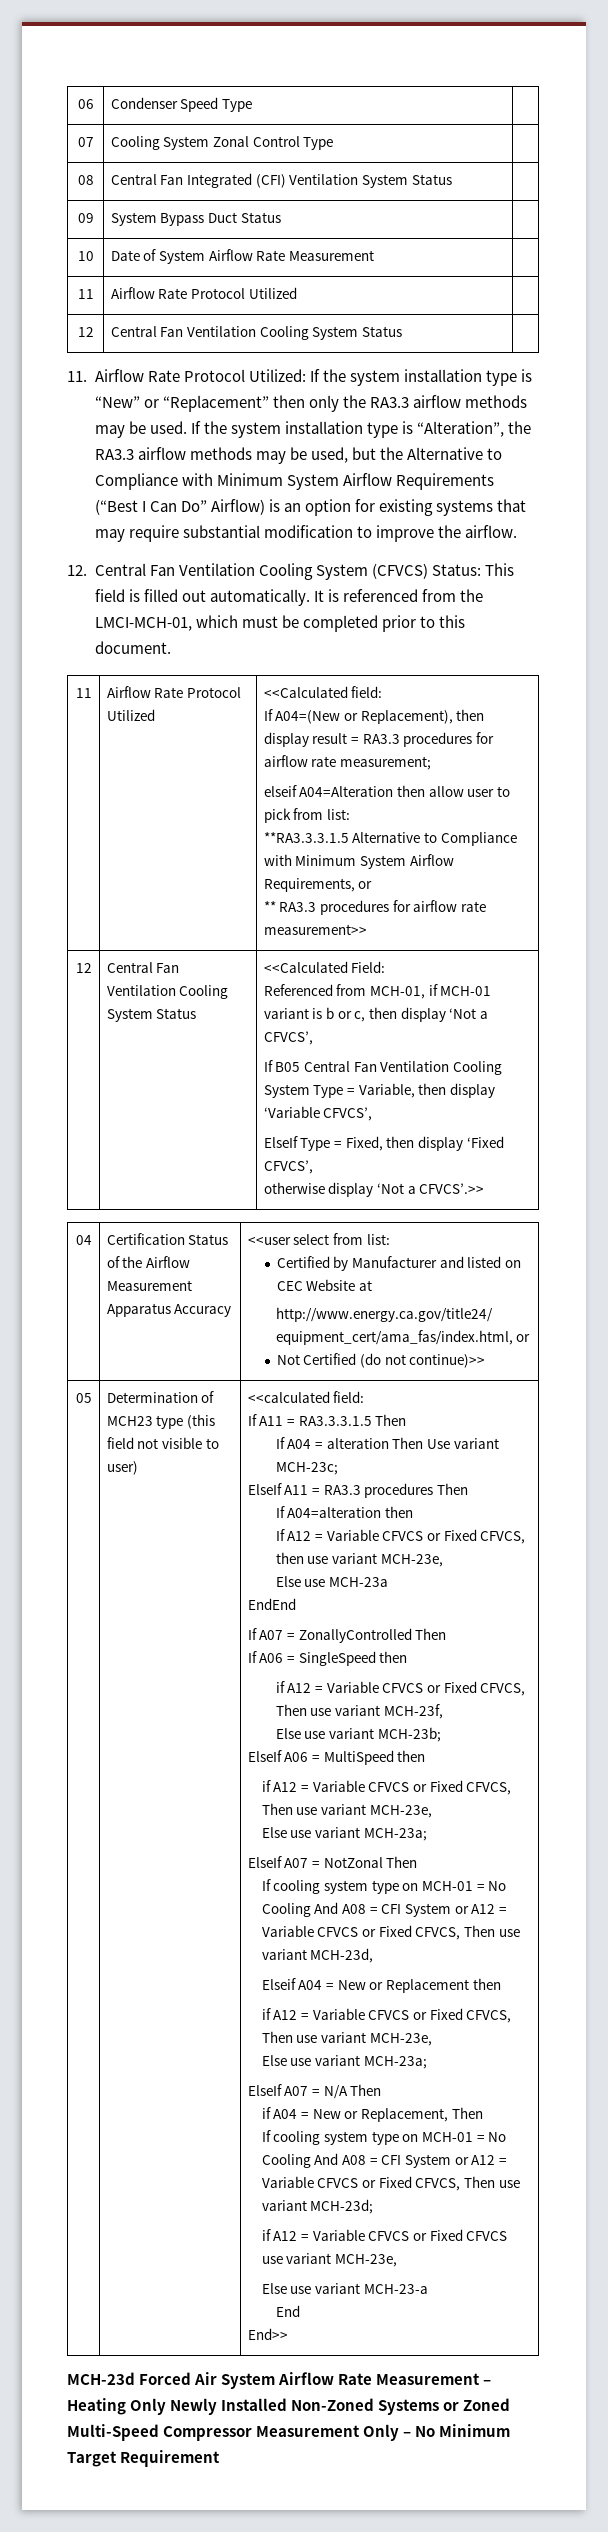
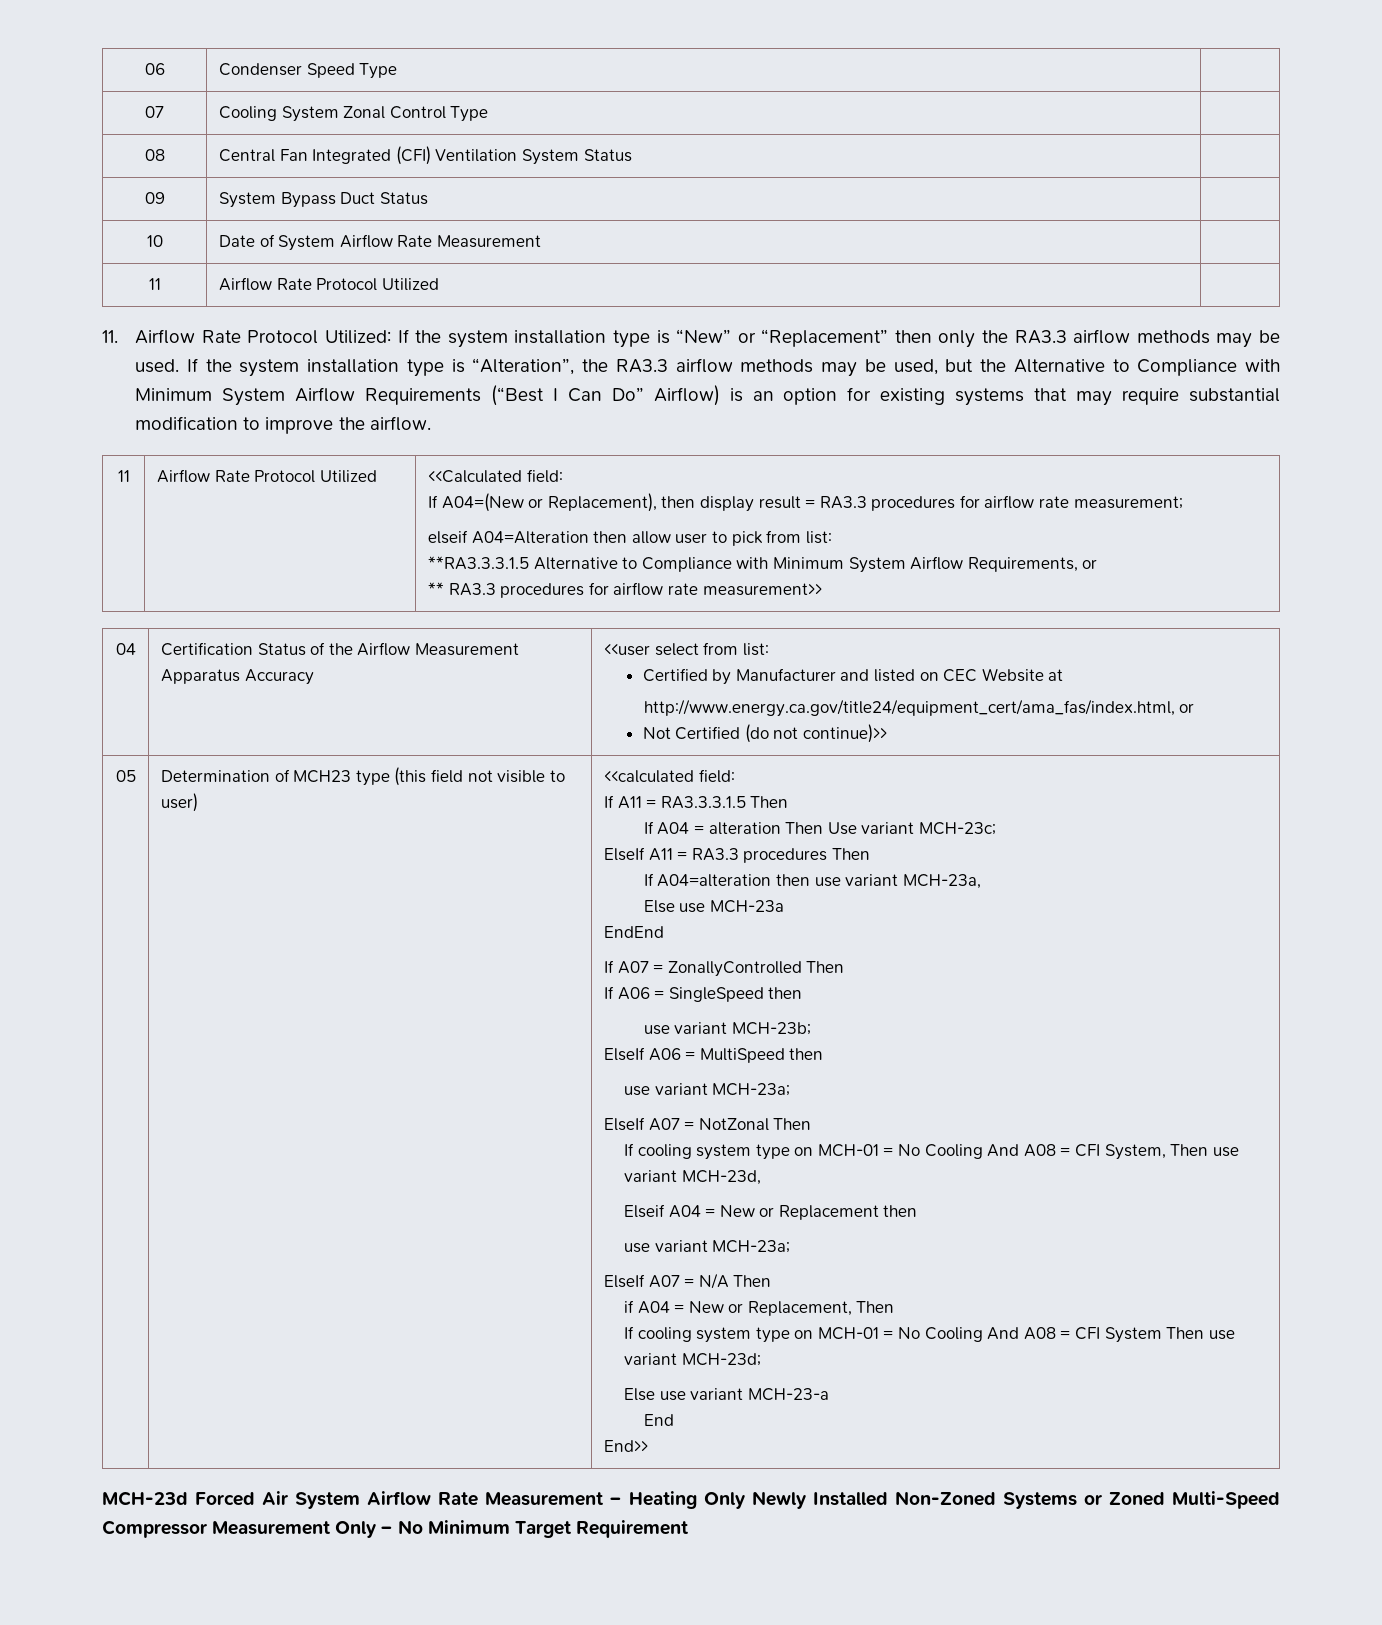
[77,327,94,337] [110,326,402,340] // 12 | Central Fan Ventilation Cooling System Status | -> (439, 284) none
[67,563,514,580] [94,589,483,606] [94,615,465,632] [94,641,171,654] // 12. Central Fan Ventilation Cooling System (CFVCS) Status: This field is filled out automatically. It is referenced from the LMCI-MCH-01, which must be completed prior to this document. -> (431, 423) none
[75,963,92,973] [106,962,180,973] [106,985,229,999] [106,1008,197,1022] [263,961,386,973] [263,984,492,999] [263,1007,488,1022] [263,1031,313,1045] [263,1060,502,1075] [263,1083,495,1098] [263,1106,373,1121] [263,1136,504,1151] [263,1160,313,1174] [263,1182,485,1197] // 12 | Central Fan Ventilation Cooling System Status | <<Calculated Field: // Referenced from MCH-01, if MCH-01 variant is b or c, then display ‘Not a CFVCS’, // If B05 Central Fan Ventilation Cooling System Type = Variable, then display ‘Variable CFVCS’, // ElseIf Type = Fixed, then display ‘Fixed CFVCS’, // otherwise display ‘Not a CFVCS’.>> -> (822, 589) none
[275,1529,526,1544] [275,1552,443,1567] // If A12 = Variable CFVCS or Fixed CFVCS, then use variant MCH-23e, -> [814,874,981,889] use variant MCH-23a,
[275,1681,526,1696] [275,1704,443,1719] [275,1728,301,1739] if A12 = Variable CFVCS or Fixed CFVCS, Then use variant MCH-23f, // Else -> (803, 993) none
[261,1780,512,1795] [261,1803,432,1818] [261,1827,287,1838] if A12 = Variable CFVCS or Fixed CFVCS, Then use variant MCH-23e, // Else -> (824, 1054) none
[405,1903,507,1917] [261,1925,461,1940] System or A12 = Variable CFVCS or Fixed CFVCS, -> [1104,1144,1166,1160] System,
[261,2008,512,2023] [261,2031,432,2046] [261,2055,287,2066] if A12 = Variable CFVCS or Fixed CFVCS, Then use variant MCH-23e, // Else -> (918, 1211) none
[454,2155,507,2165] [261,2176,520,2191] [261,2199,374,2214] [261,2229,508,2241] [261,2253,398,2267] or A12 = Variable CFVCS or Fixed CFVCS, Then use variant MCH-23d; // if A12 = Variable CFVCS or Fixed CFVCS use variant MCH-23e, -> [1166,1327,1235,1340] [623,1353,761,1366] Then use variant MCH-23d;

